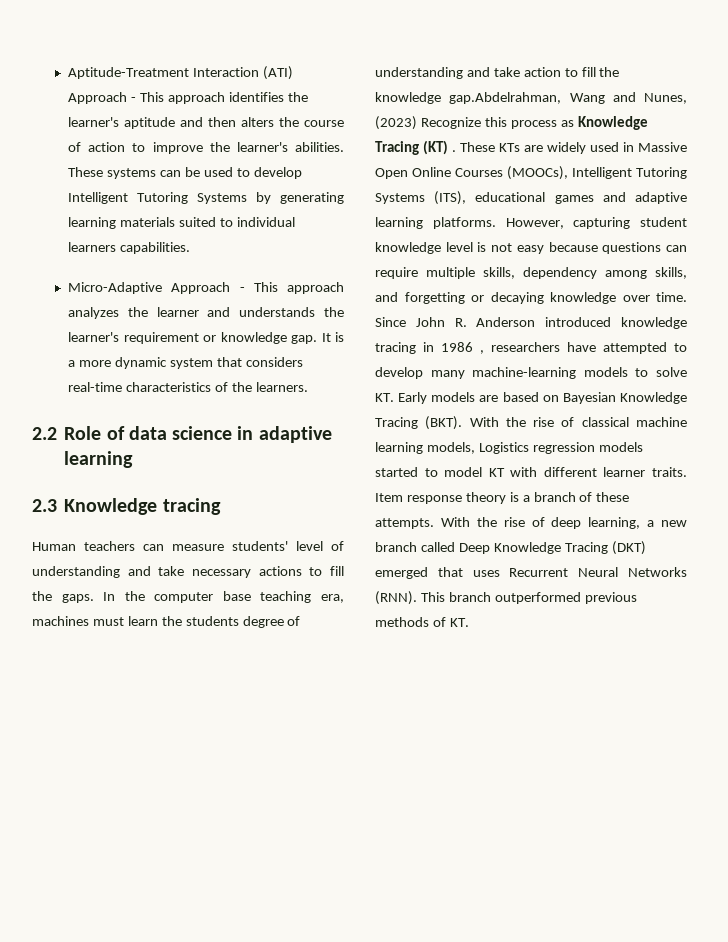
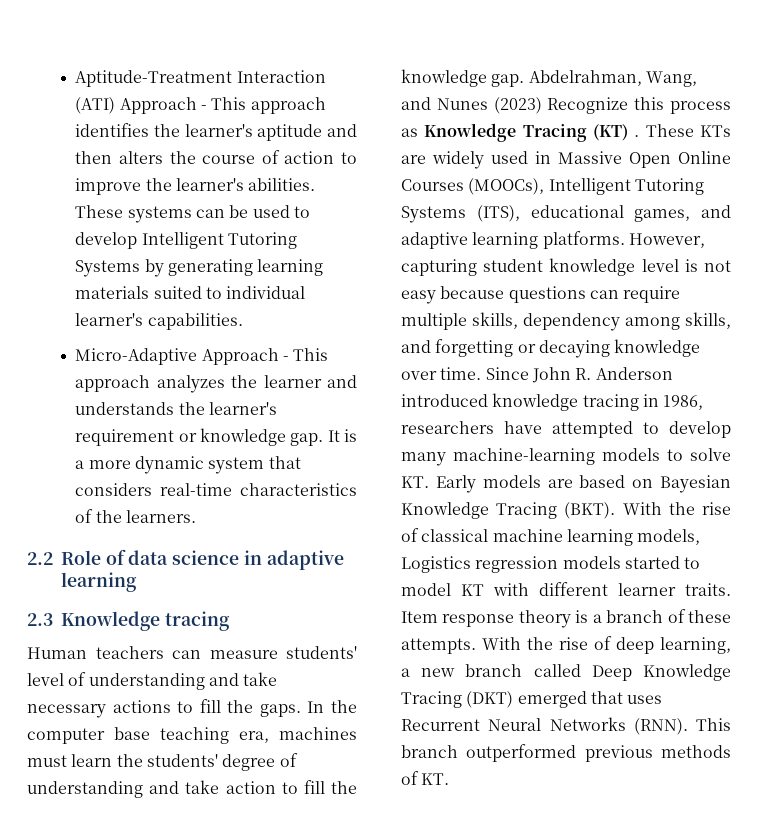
[68,242,117,252] learners -> [75,313,144,326] learner's
[185,616,239,626] students -> [146,754,218,767] students'
[449,92,687,104] gap.Abdelrahman, Wang and Nunes, -> [491,70,697,87] [401,97,488,110] gap. Abdelrahman, Wang, and Nunes
[554,195,594,204] games -> [634,209,691,222] games,
[441,342,484,354] 1986 , -> [663,395,704,410] 1986,

